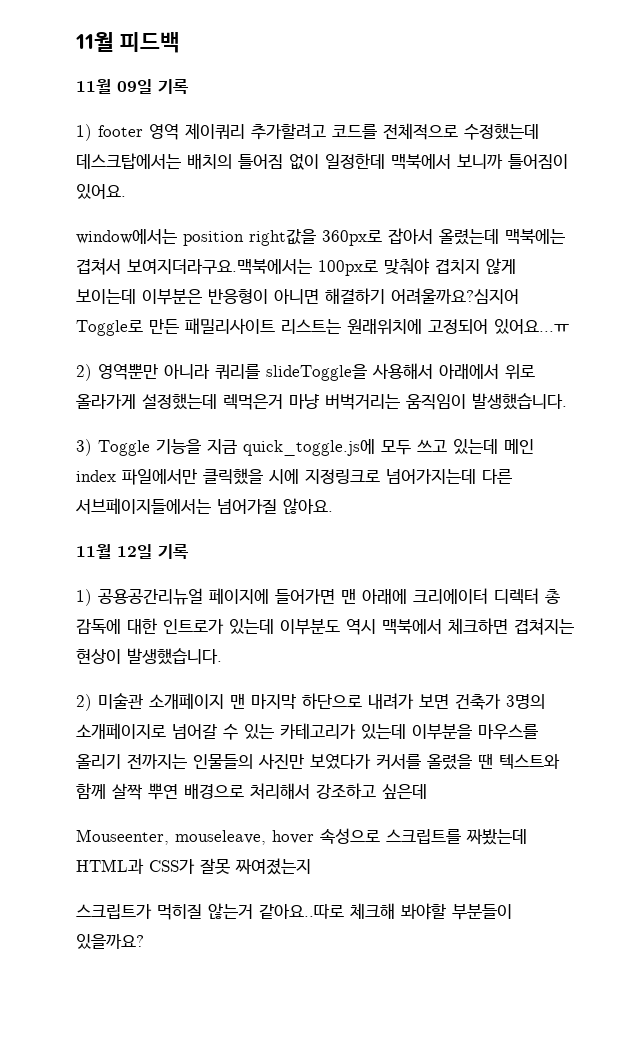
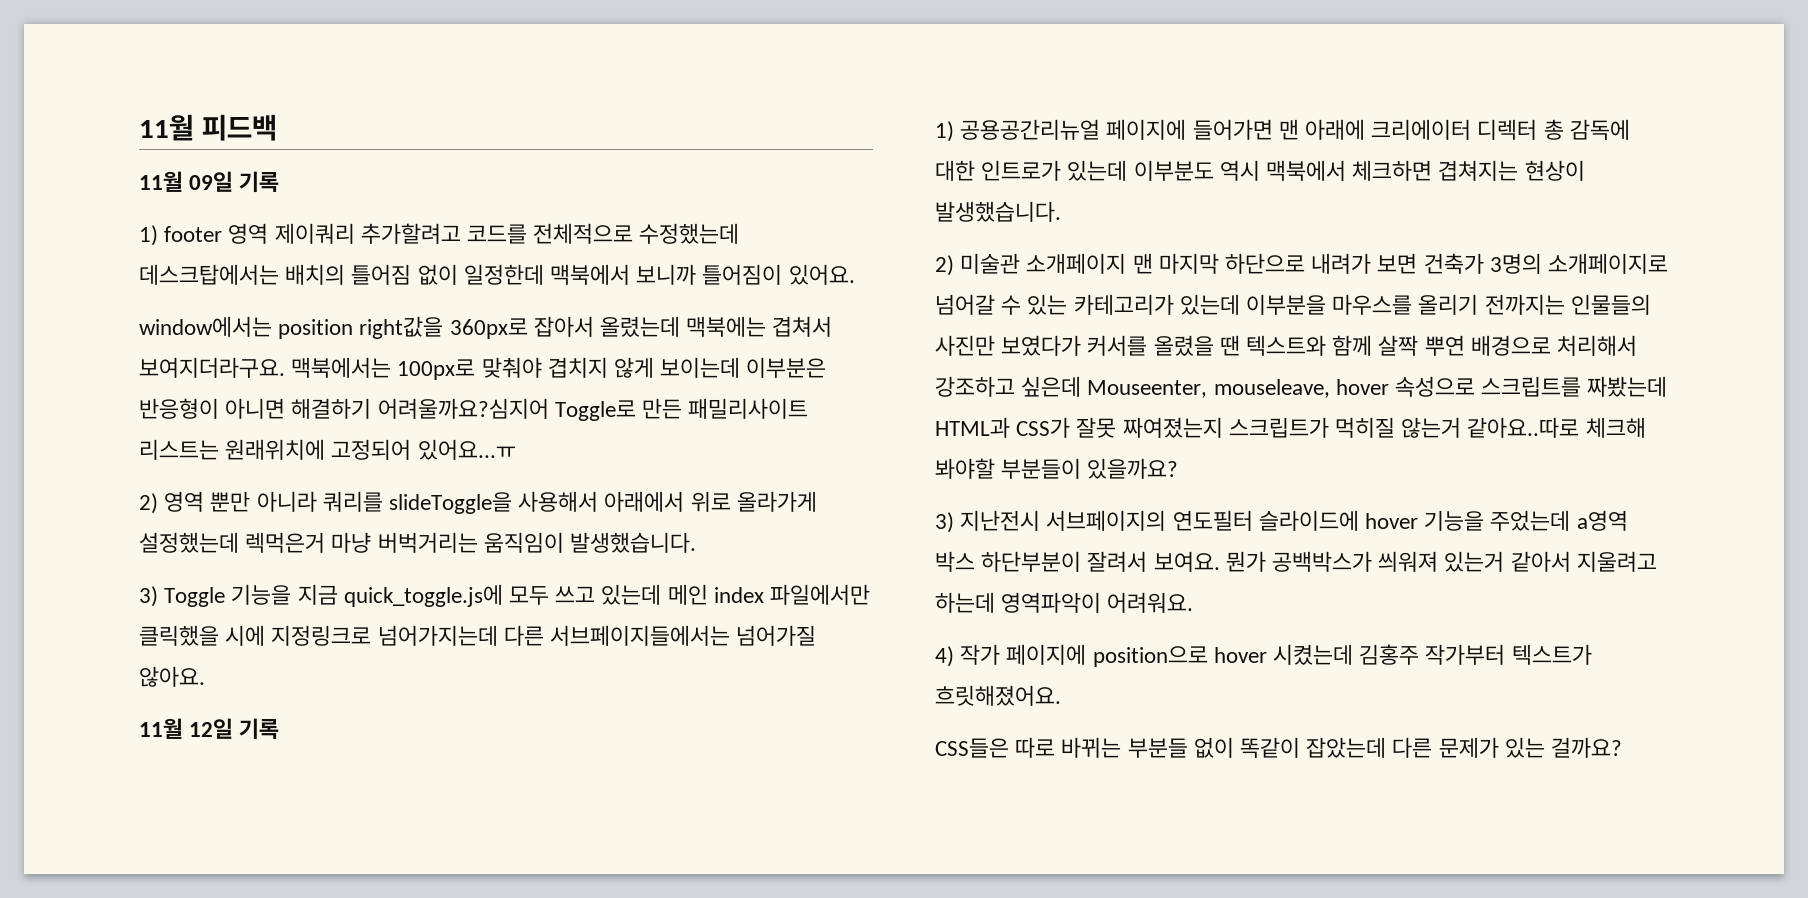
[127,259,312,274] 보여지더라구요.맥북에서는 -> [139,357,392,378] 보여지더라구요. 맥북에서는
[98,364,158,380] 영역뿐만 -> [164,491,251,512] 영역 뿐만
(427, 791) // -> (1082, 386) none
(311, 866) // -> (1223, 427) none
(144, 941) none -> [935,510,1628,533] [935,551,1657,572] [935,592,1194,613] [935,644,1592,667] [935,685,1061,706] [935,737,1623,758] // 3) 지난전시 서브페이지의 연도필터 슬라이드에 hover 기능을 주었는데 a영역 박스 하단부분이 잘려서 보여요. 뭔가 공백박스가 씌워져 있는거 같아서 지울려고 하는데 영역파악이 어려워요. // 4) 작가 페이지에 position으로 hover 시켰는데 김홍주 작가부터 텍스트가 흐릿해졌어요. // CSS들은 따로 바뀌는 부분들 없이 똑같이 잡았는데 다른 문제가 있는 걸까요?

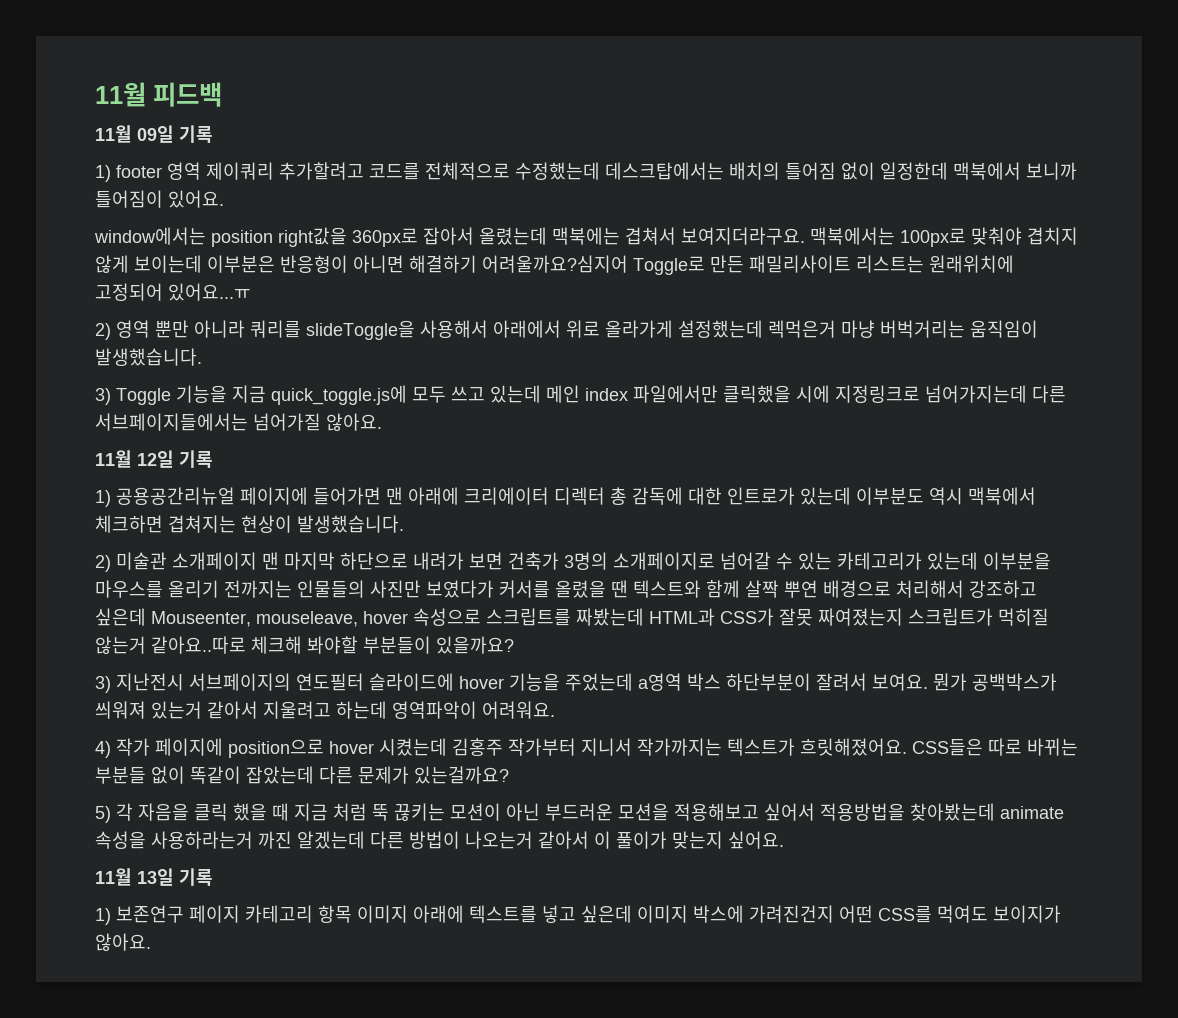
(1506, 654) none -> [581,738,722,756] 지니서 작가까지는
(1061, 695) // -> (907, 747) none
[1504,737,1623,758] 있는 걸까요? -> [414,766,509,784] [95,803,1064,823] [95,831,784,849] [95,868,213,886] [95,905,1061,925] [95,933,151,951] 있는걸까요? // 5) 각 자음을 클릭 했을 때 지금 처럼 뚝 끊키는 모션이 아닌 부드러운 모션을 적용해보고 싶어서 적용방법을 찾아봤는데 animate 속성을 사용하라는거 까진 알겠는데 다른 방법이 나오는거 같아서 이 풀이가 맞는지 싶어요. // 11월 13일 기록 // 1) 보존연구 페이지 카테고리 항목 이미지 아래에 텍스트를 넣고 싶은데 이미지 박스에 가려진건지 어떤 CSS를 먹여도 보이지가 않아요.

